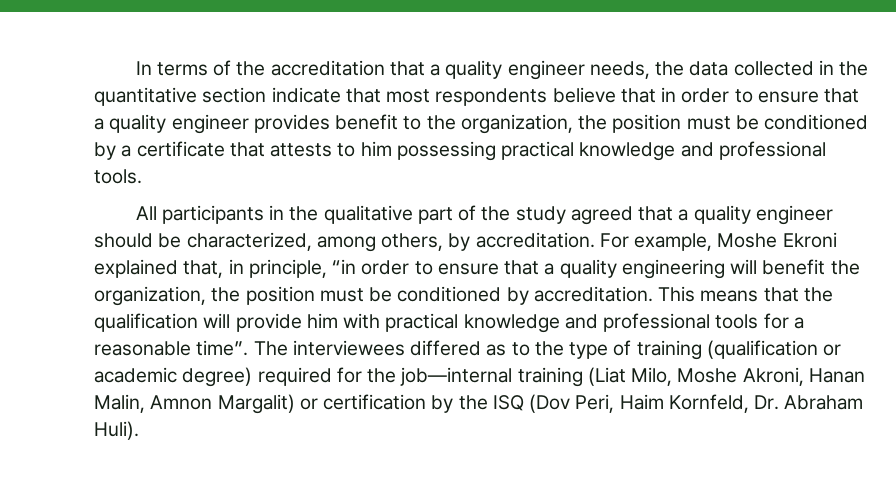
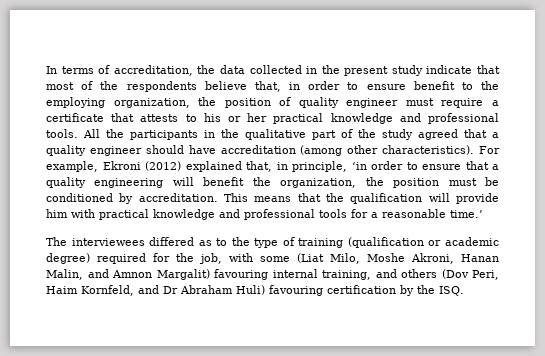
[236,60,650,80] the accreditation that a quality engineer needs, -> [113,65,193,76] accreditation,
[94,87,267,106] quantitative section -> [344,65,423,76] present study
(431, 96) none -> [81,81,119,90] of the
[620,88,656,103] that -> [254,81,281,92] that,
[824,88,860,103] [94,114,330,134] that a quality engineer provides -> (406, 87) none
[460,114,869,134] [94,142,116,160] organization, the position must be conditioned by -> [46,97,484,108] employing organization, the position of quality engineer must require
[360,141,496,161] him possessing -> [203,113,268,122] his or her
[135,206,157,220] // All -> [83,129,124,138] All the
[158,232,837,252] be characterized, among others, by accreditation. For example, Moshe Ekroni -> [188,145,500,156] [46,161,181,172] have accreditation (among other characteristics). For example, Ekroni (2012)
[332,259,357,274] “in -> [351,162,367,170] ‘in
[196,340,249,356] time”. -> [450,210,483,218] time.’ //
[400,367,583,387] job—internal training -> [199,253,290,264] job, with some
(145, 403) none -> [87,269,109,278] and
[299,394,864,413] [94,421,139,440] or certification by the ISQ (Dov Peri, Haim Kornfeld, Dr. Abraham Huli). -> [214,269,499,280] [46,285,464,296] favouring internal training, and others (Dov Peri, Haim Kornfeld, and Dr Abraham Huli) favouring certification by the ISQ.

